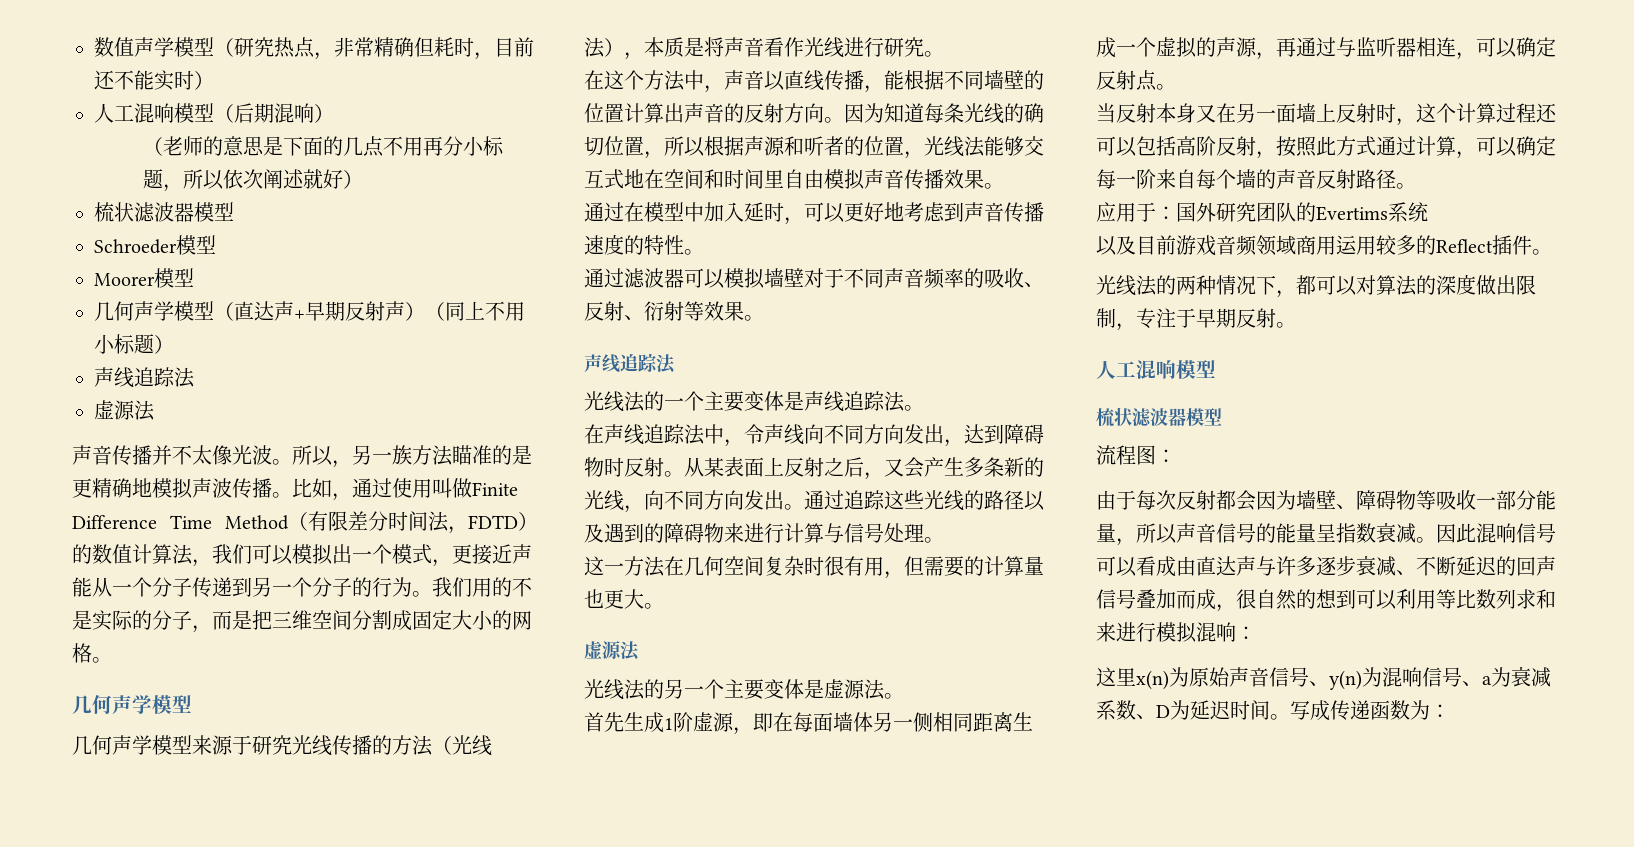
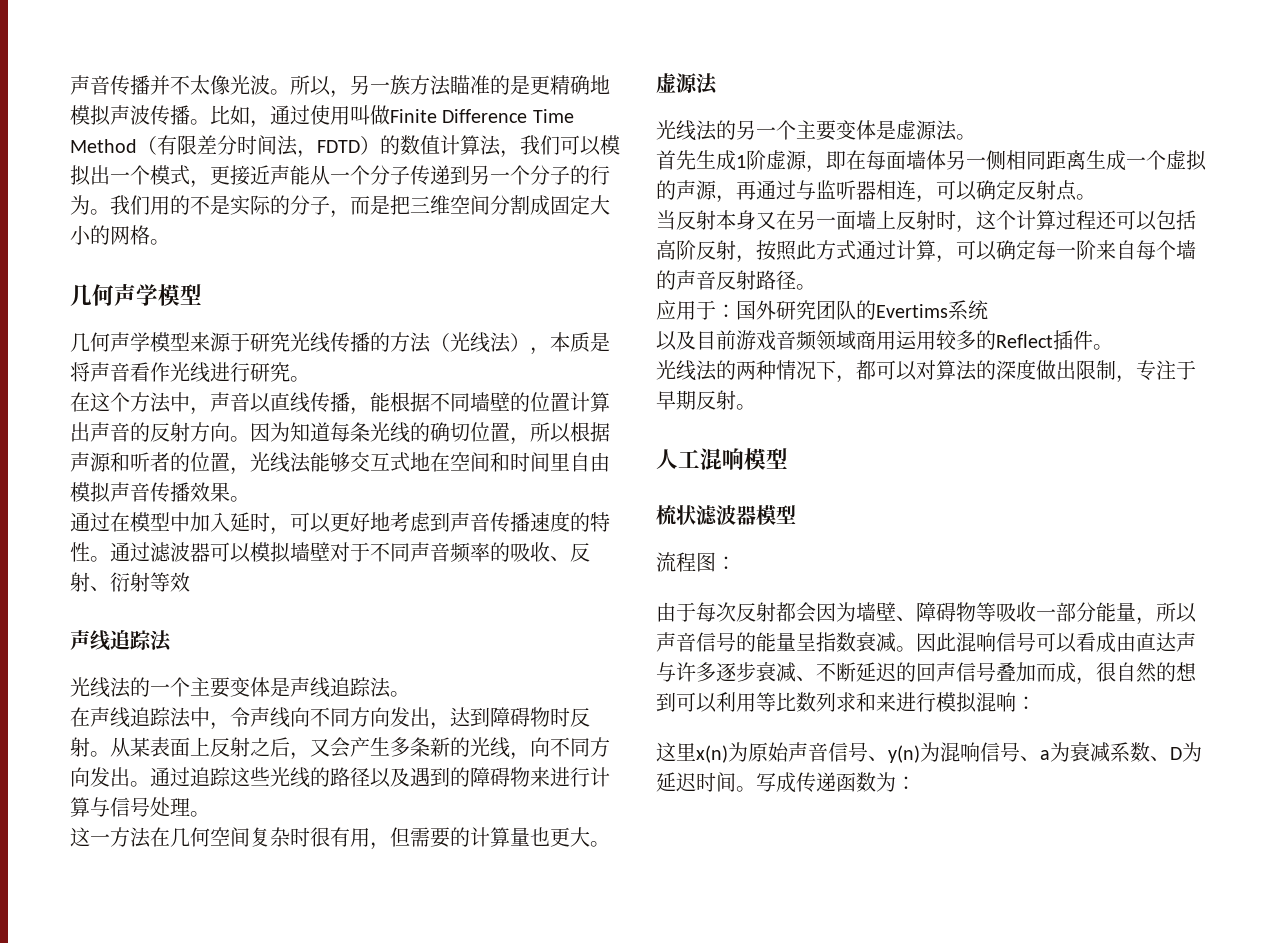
[94,37,534,60] [94,70,214,91] [94,103,334,123] [143,136,505,157] [143,169,364,192] [94,202,234,222] [94,235,216,255] [94,268,194,288] [94,301,525,321] [94,334,174,354] [94,367,195,388] [94,400,155,421] 数值声学模型（研究热点，非常精确但耗时，目前还不能实时） // 人工混响模型（后期混响） // （老师的意思是下面的几点不用再分小标题，所以依次阐述就好） // 梳状滤波器模型 // Schroeder模型 // Moorer模型 // 几何声学模型（直达声+早期反射声）（同上不用小标题） // 声线追踪法 // 虚源法 // -> (70, 85) none
(704, 252) // -> (110, 559) none
[724,301,764,321] 果。 -> (190, 582) none

